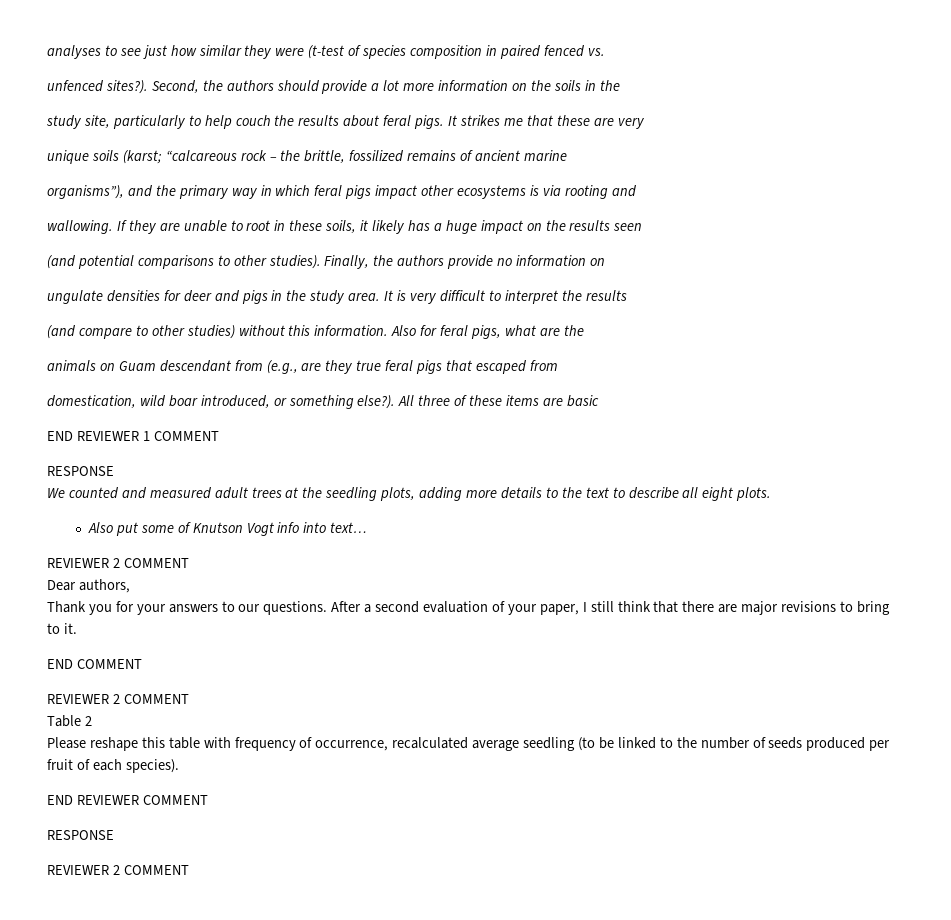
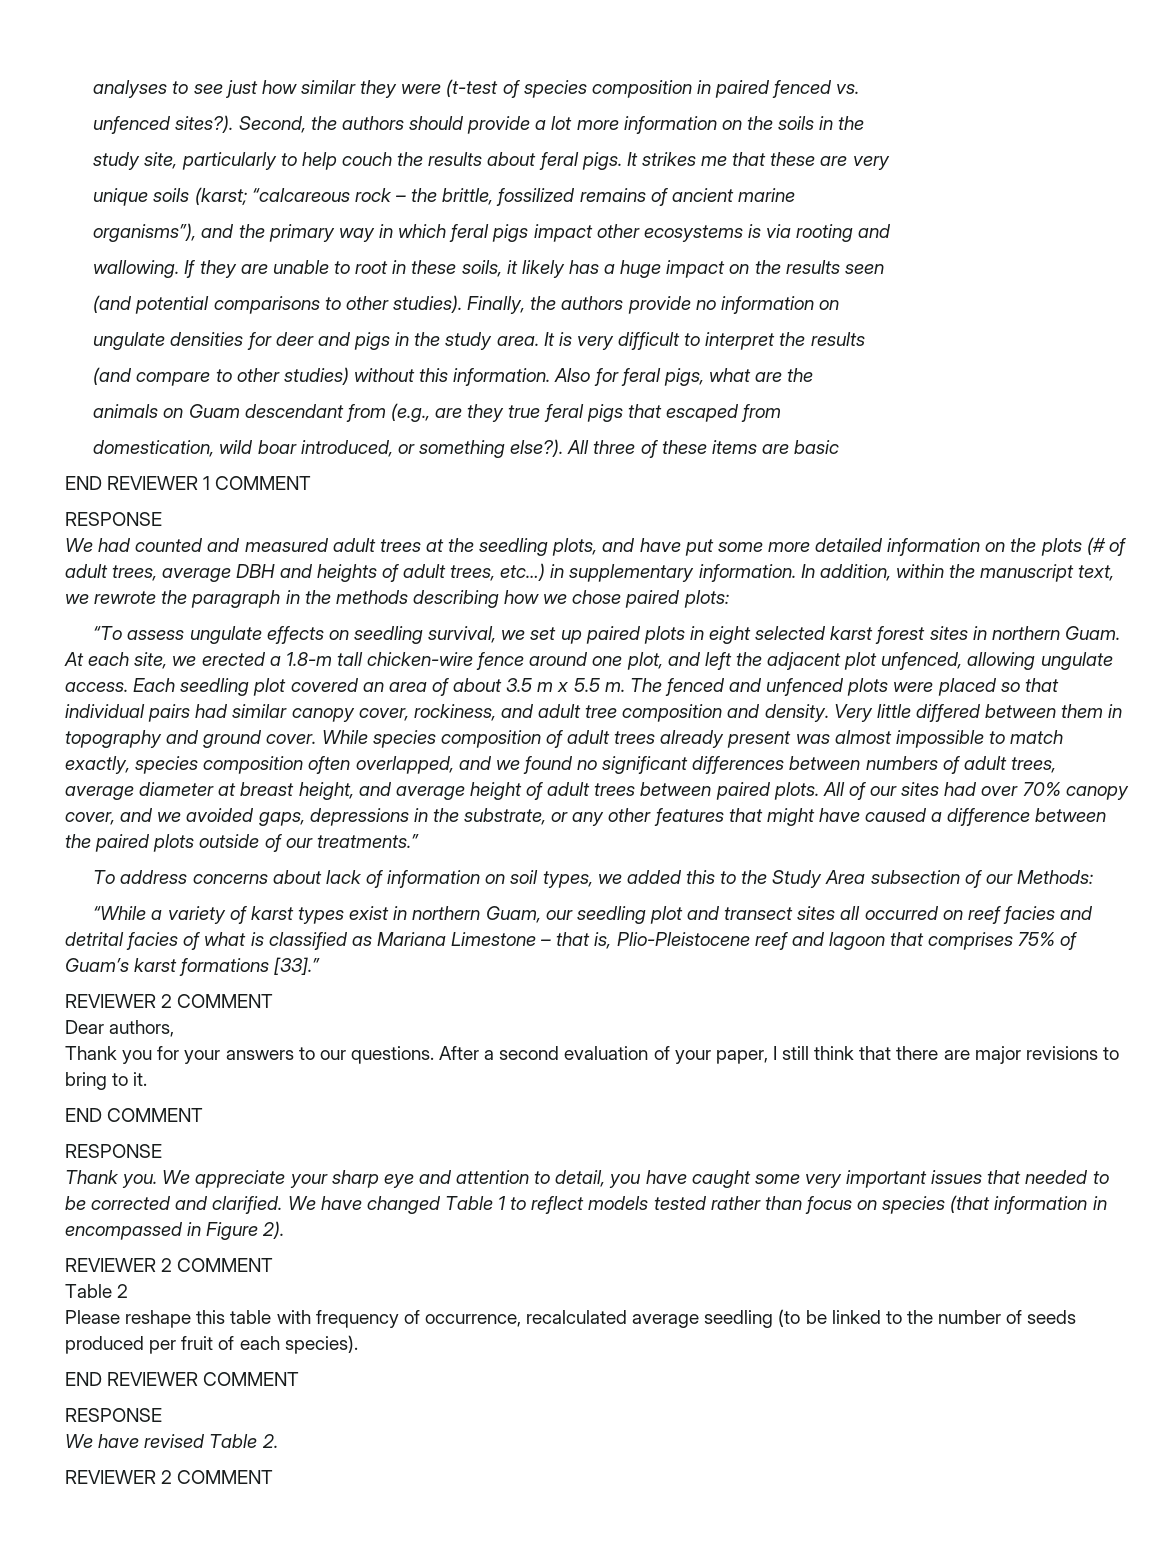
(65, 493) none -> [98,538,132,552] had
[419,487,772,501] [87,522,368,536] adding more details to the text to describe all eight plots. // Also put some of Knutson Vogt info into text… -> [602,537,1126,556] [65,563,1115,582] [65,590,729,608] [93,626,1120,644] [64,652,1113,670] [65,678,1059,696] [65,704,1123,722] [65,730,1064,748] [65,756,1056,774] [65,782,1129,800] [65,808,1107,826] [65,834,419,852] [93,870,1093,888] [93,906,1094,924] [65,932,1078,950] [65,957,321,976] and have put some more detailed information on the plots (# of adult trees, average DBH and heights of adult trees, etc…) in supplementary information. In addition, within the manuscript text, we rewrote the paragraph in the methods describing how we chose paired plots: // “To assess ungulate effects on seedling survival, we set up paired plots in eight selected karst forest sites in northern Guam. At each site, we erected a 1.8-m tall chicken-wire fence around one plot, and left the adjacent plot unfenced, allowing ungulate access. Each seedling plot covered an area of about 3.5 m x 5.5 m. The fenced and unfenced plots were placed so that individual pairs had similar canopy cover, rockiness, and adult tree composition and density. Very little differed between them in topography and ground cover. While species composition of adult trees already present was almost impossible to match exactly, species composition often overlapped, and we found no significant differences between numbers of adult trees, average diameter at breast height, and average height of adult trees between paired plots. All of our sites had over 70% canopy cover, and we avoided gaps, depressions in the substrate, or any other features that might have caused a difference between the paired plots outside of our treatments.” // To address concerns about lack of information on soil types, we added this to the Study Area subsection of our Methods: // “While a variety of karst types exist in northern Guam, our seedling plot and transect sites all occurred on reef facies and detrital facies of what is classified as Mariana Limestone – that is, Plio-Pleistocene reef and lagoon that comprises 75% of Guam’s karst formations [33].”
(142, 664) none -> [65,1144,162,1158] [65,1170,1109,1188] [65,1195,1107,1214] [65,1221,285,1240] // RESPONSE // Thank you. We appreciate your sharp eye and attention to detail, you have caught some very important issues that needed to be corrected and clarified. We have changed Table 1 to reflect models tested rather than focus on species (that information in encompassed in Figure 2).
(114, 835) none -> [65,1434,278,1448] // We have revised Table 2.

